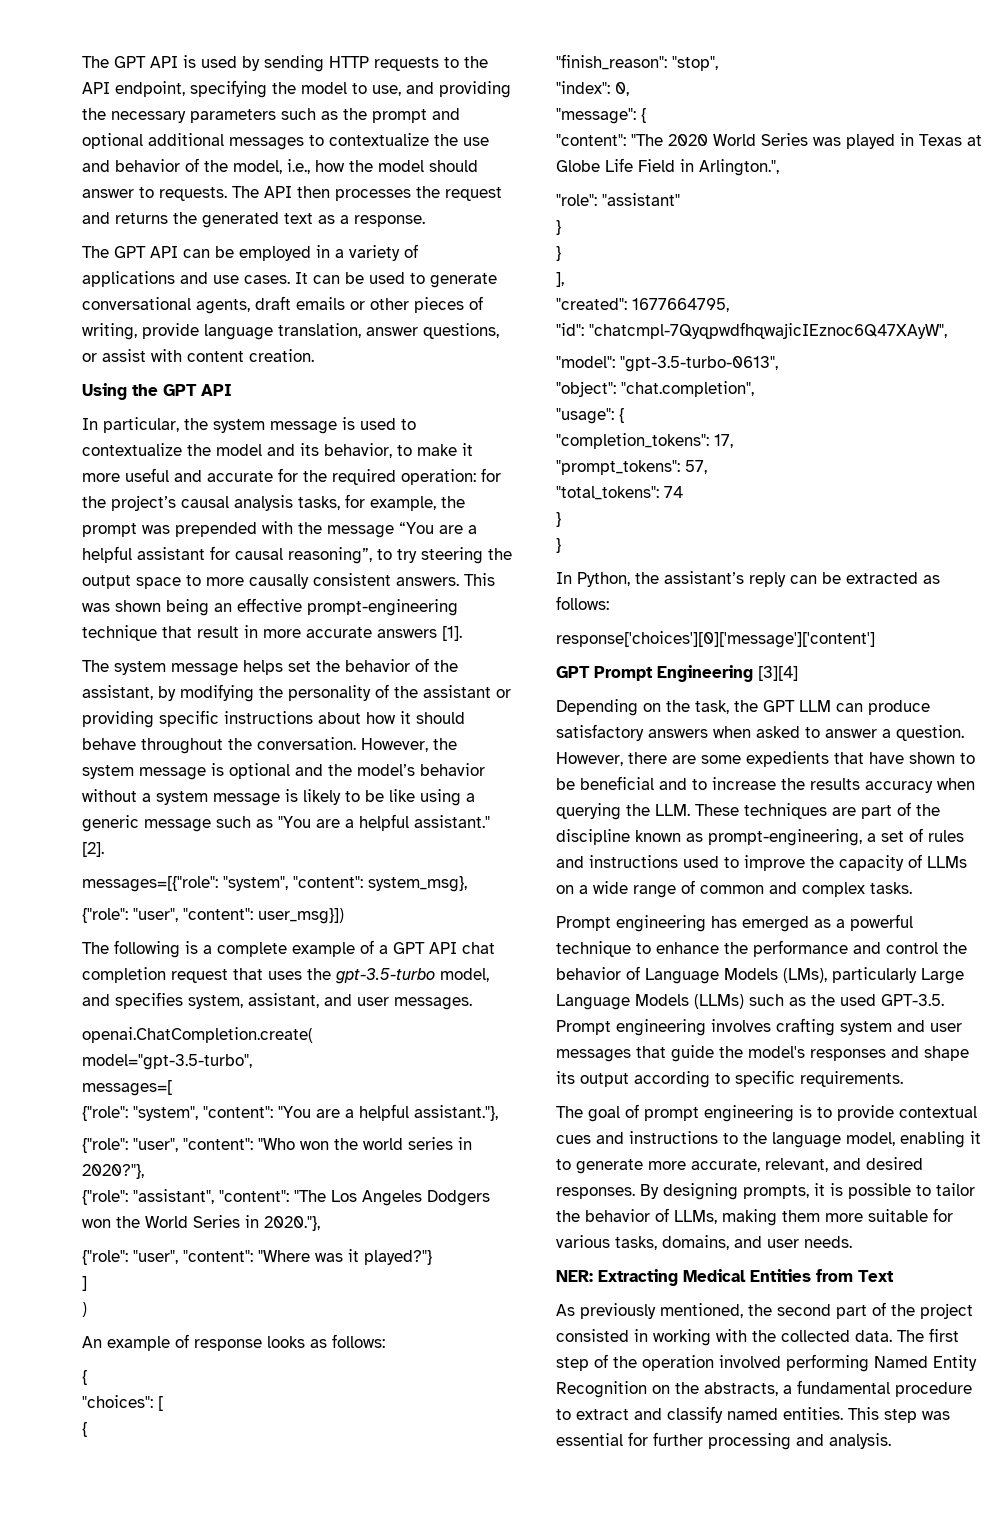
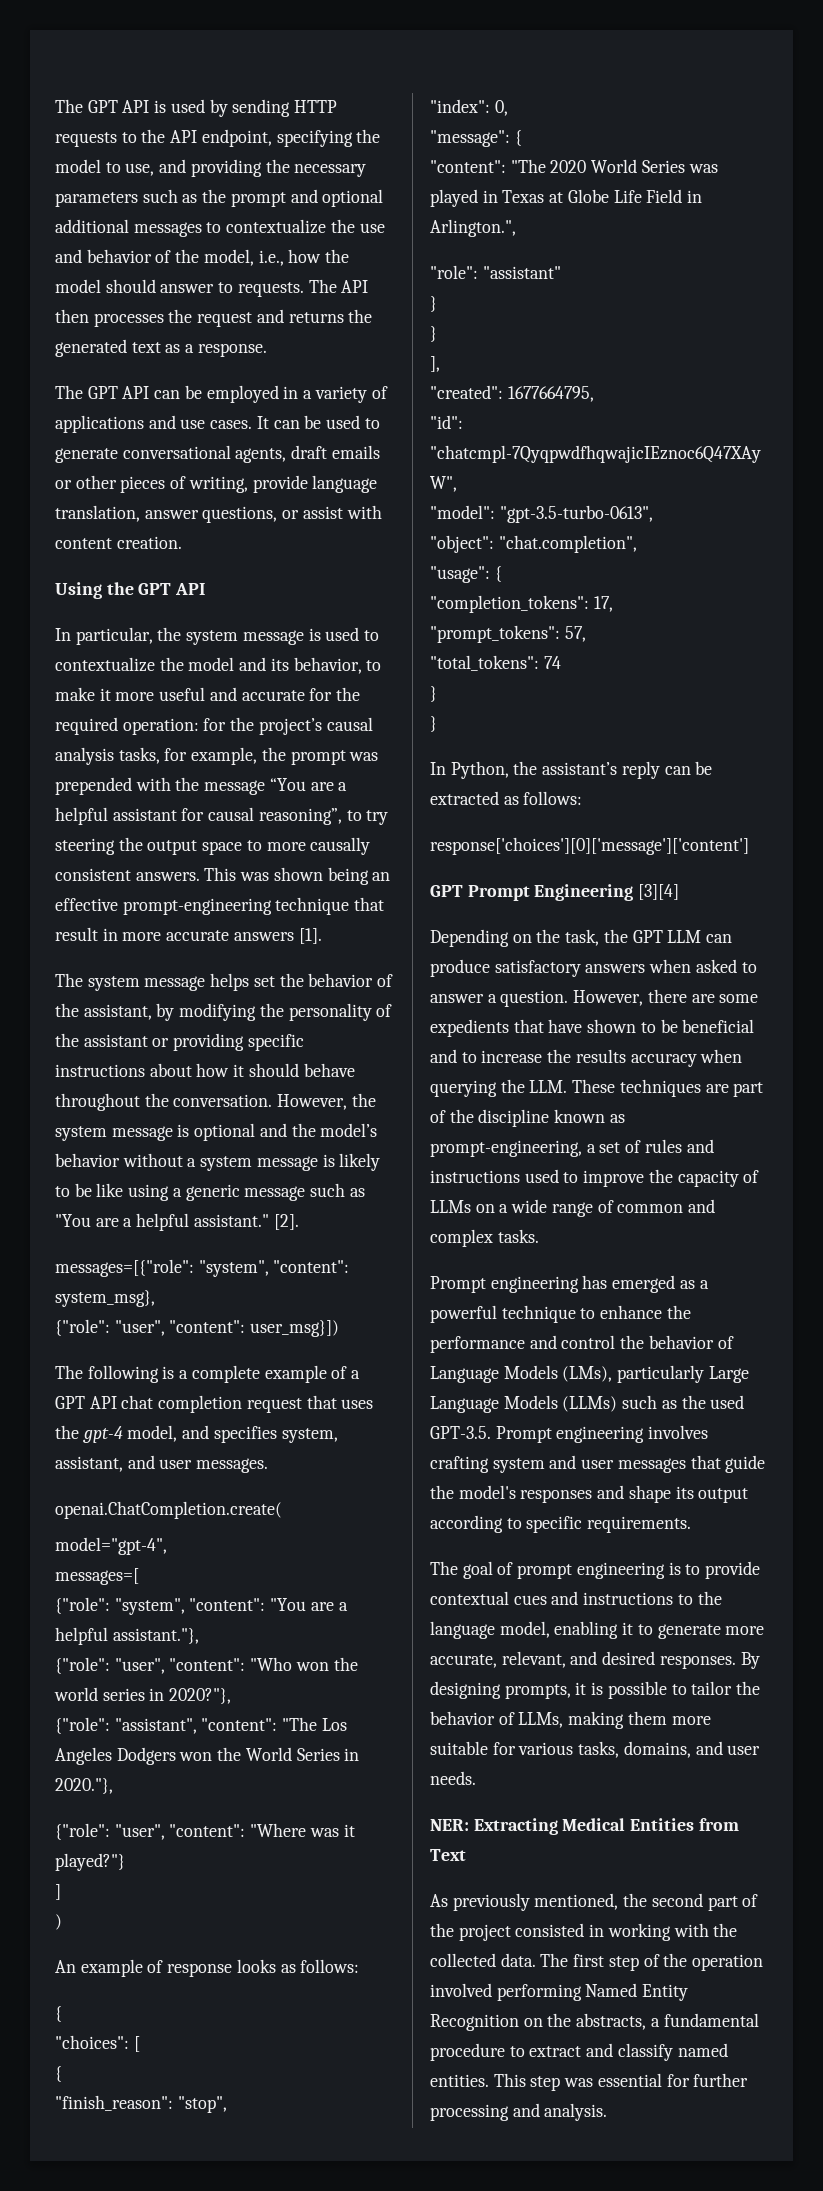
[335,968,435,984] gpt-3.5-turbo -> [82,1426,123,1443] gpt-4
[82,1054,252,1070] model="gpt-3.5-turbo", -> [55,1537,167,1555] model="gpt-4",

